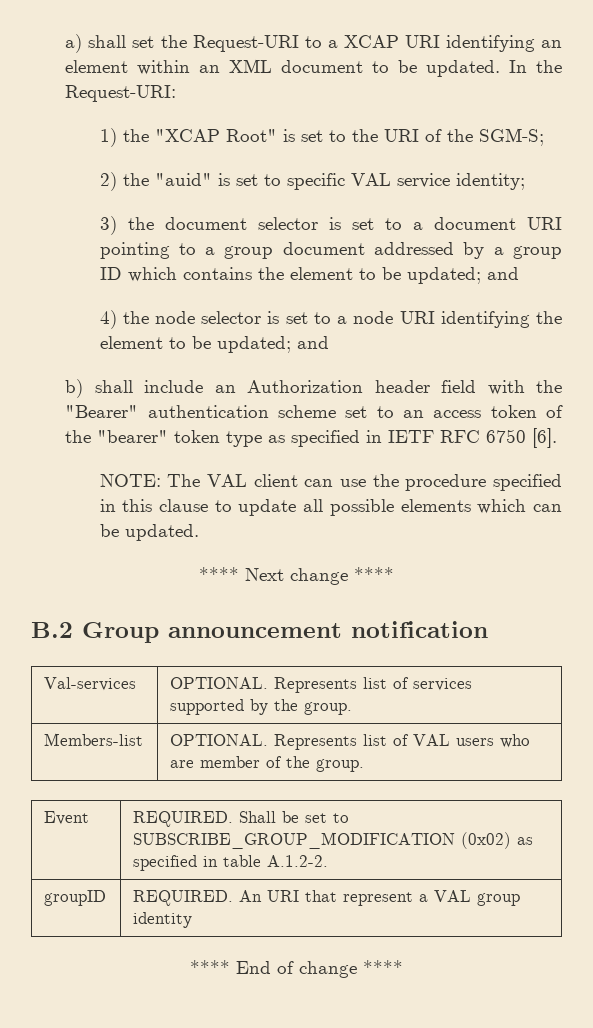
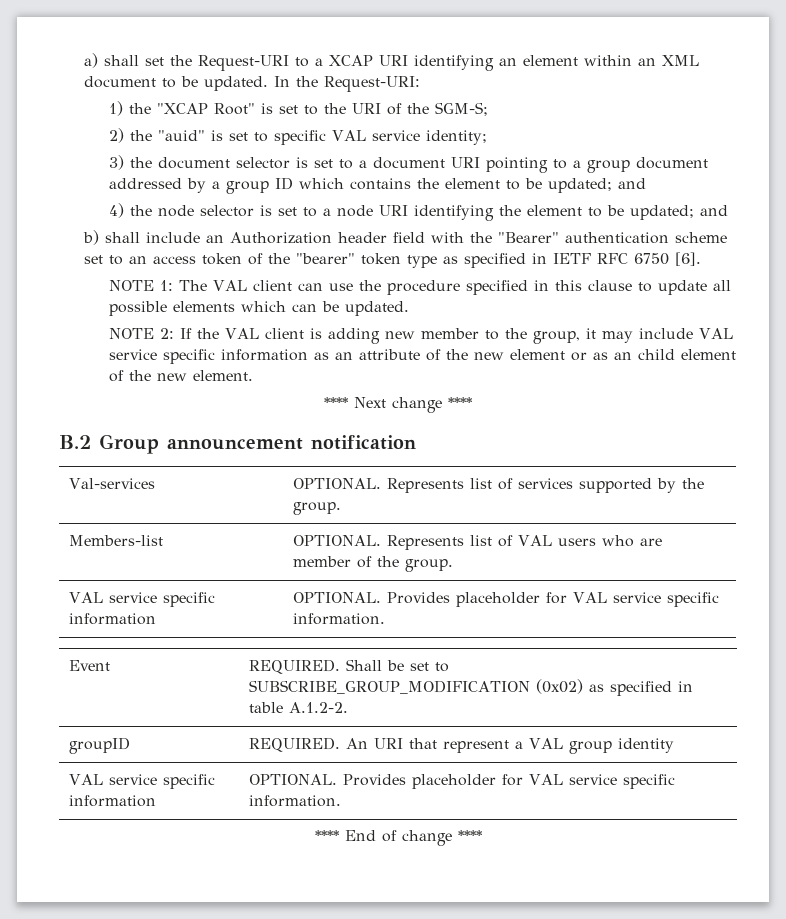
[99,474,161,487] NOTE: -> [109,280,174,291] NOTE 1:
(199, 532) none -> [109,328,734,344] [109,349,737,364] [109,370,254,382] // NOTE 2: If the VAL client is adding new member to the group, it may include VAL service specific information as an attribute of the new element or as an child element of the new element.
(365, 765) none -> [69,592,216,607] [69,613,157,625] [293,592,720,607] [293,613,386,625] // VAL service specific information | OPTIONAL. Provides placeholder for VAL service specific information.
(193, 920) none -> [69,774,216,789] [69,795,157,807] [249,774,676,789] [249,795,342,807] // VAL service specific information | OPTIONAL. Provides placeholder for VAL service specific information.

